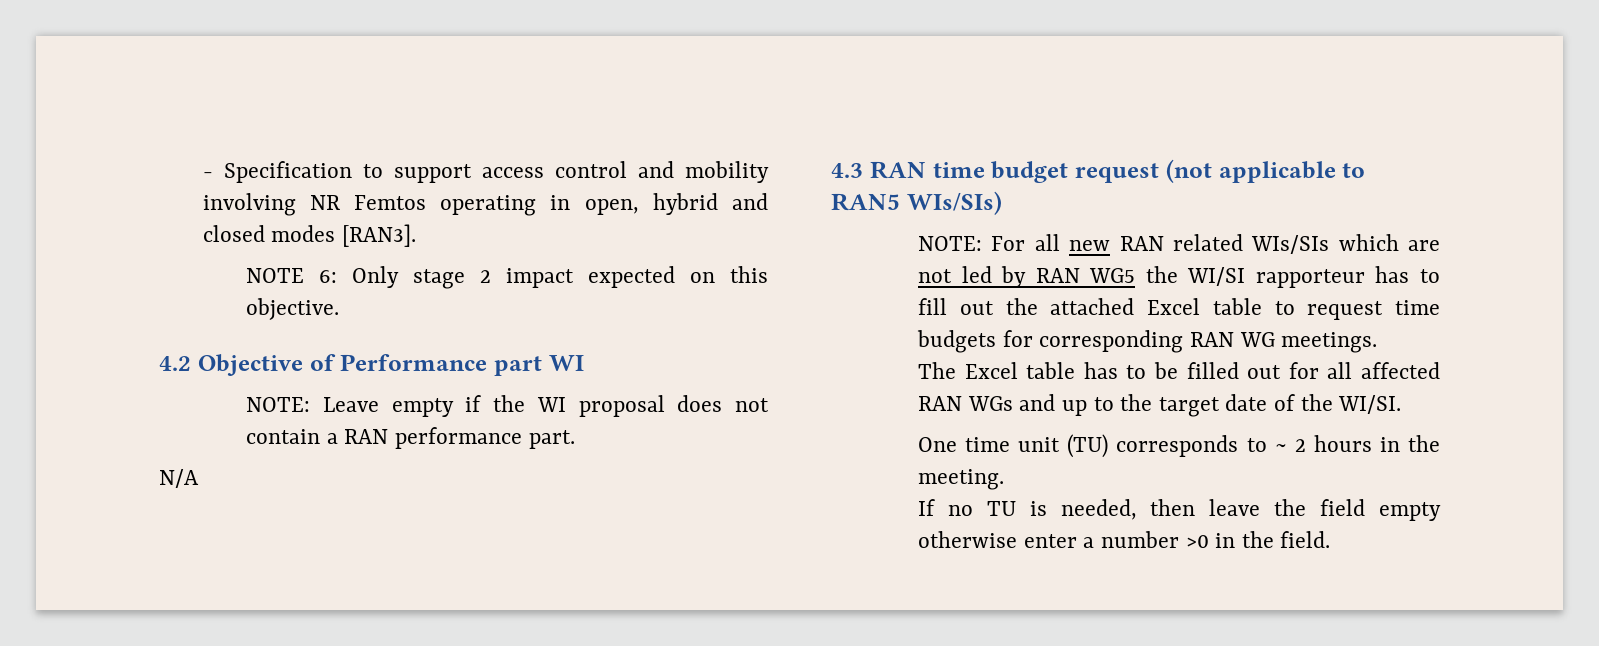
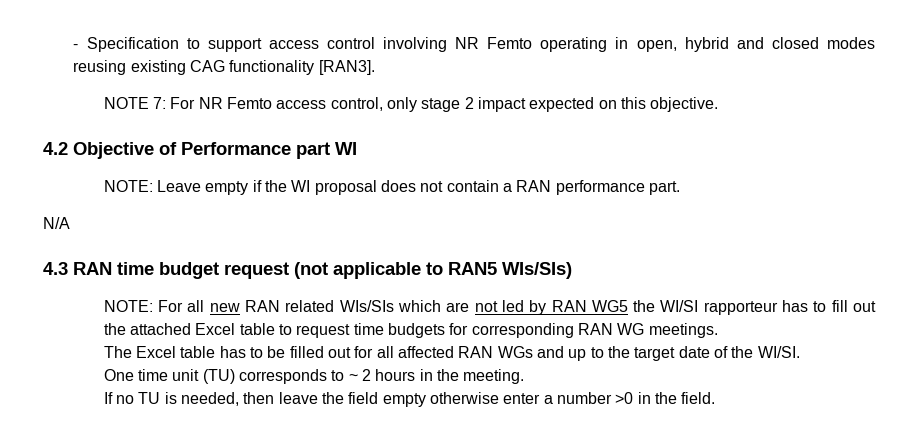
[637,161,770,183] and mobility -> (375, 43) none
[353,195,426,210] Femtos -> [487,37,533,49] Femto
[341,224,416,247] [246,266,400,288] [RAN3]. // NOTE 6: Only -> [73,60,375,75] [103,97,418,112] reusing existing CAG functionality [RAN3]. // NOTE 7: For NR Femto access control, only

